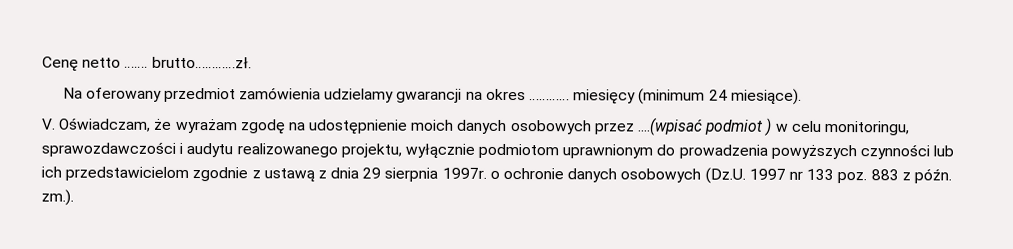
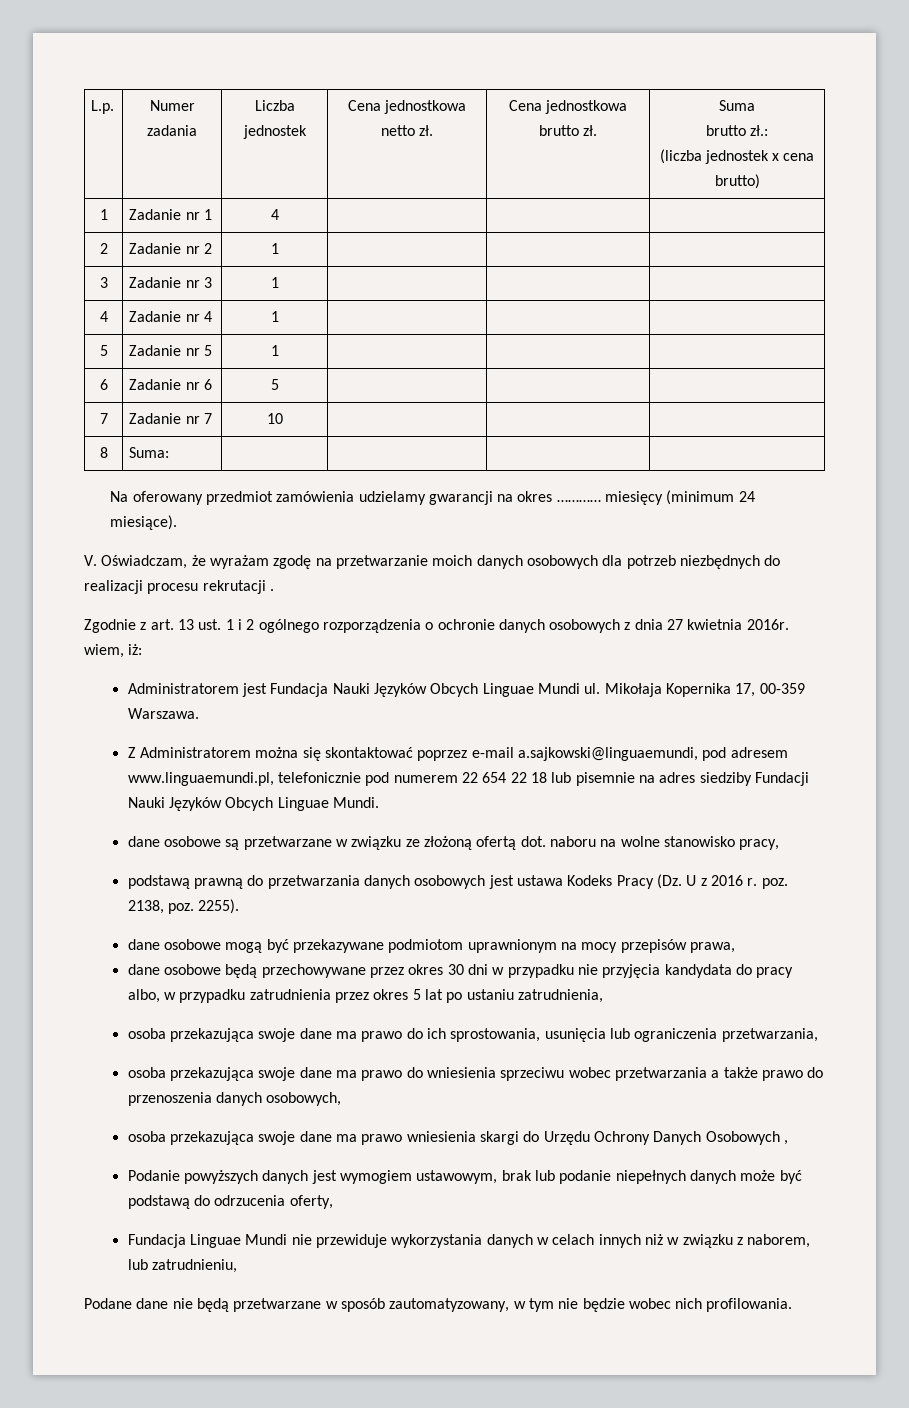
[42,56,252,72] Cenę netto ……. brutto…………zł. -> [91,100,115,114] [149,100,195,111] [147,125,197,136] [254,100,295,111] [242,125,307,139] [347,100,467,114] [380,125,434,136] [508,100,628,114] [538,125,598,136] [719,100,755,111] [705,125,769,136] [659,149,815,164] [714,174,760,189] [99,209,108,220] [129,209,212,220] [270,209,279,220] [99,243,108,254] [129,243,212,254] [270,243,279,254] [99,277,108,288] [129,277,212,288] [270,277,279,288] [99,311,108,322] [129,311,212,322] [270,311,279,322] [99,345,108,356] [129,345,212,356] [270,345,279,356] [99,379,108,390] [129,379,212,390] [270,379,279,390] [99,413,108,424] [129,413,212,424] [266,413,283,424] [99,447,108,458] [129,447,170,458] L.p. | Numer zadania | Liczba jednostek | Cena jednostkowa netto zł. | Cena jednostkowa brutto zł. | Suma // brutto zł.: // (liczba jednostek x cena brutto) // 1 | Zadanie nr 1 | 4 | | | // 2 | Zadanie nr 2 | 1 | | | // 3 | Zadanie nr 3 | 1 | | | // 4 | Zadanie nr 4 | 1 | | | // 5 | Zadanie nr 5 | 1 | | | // 6 | Zadanie nr 6 | 5 | | | // 7 | Zadanie nr 7 | 10 | | | // 8 | Suma: | | | |
[308,119,409,135] udostępnienie -> [335,555,428,569] przetwarzanie
[593,117,910,136] [41,141,955,160] [41,166,952,184] [41,189,74,206] przez ....(wpisać podmiot ) w celu monitoringu, sprawozdawczości i audytu realizowanego projektu, wyłącznie podmiotom uprawnionym do prowadzenia powyższych czynności lub ich przedstawicielom zgodnie z ustawą z dnia 29 sierpnia 1997r. o ochronie danych osobowych (Dz.U. 1997 nr 133 poz. 883 z późn. zm.). -> [602,555,781,569] [84,580,274,594] [84,619,789,633] [84,644,143,658] [127,683,805,697] [127,708,199,719] [127,747,788,761] [127,772,809,786] [127,797,380,811] [127,836,780,850] [127,874,788,889] [127,899,240,914] [127,939,736,953] [127,964,794,978] [127,989,604,1003] [127,1028,818,1042] [127,1067,824,1081] [127,1092,342,1106] [127,1131,788,1145] [127,1170,802,1184] [127,1195,333,1209] [127,1234,811,1248] [127,1259,238,1273] [84,1298,793,1312] dla potrzeb niezbędnych do realizacji procesu rekrutacji . // Zgodnie z art. 13 ust. 1 i 2 ogólnego rozporządzenia o ochronie danych osobowych z dnia 27 kwietnia 2016r. wiem, iż: // Administratorem jest Fundacja Nauki Języków Obcych Linguae Mundi ul. Mikołaja Kopernika 17, 00-359 Warszawa. // Z Administratorem można się skontaktować poprzez e-mail a.sajkowski@linguaemundi, pod adresem www.linguaemundi.pl, telefonicznie pod numerem 22 654 22 18 lub pisemnie na adres siedziby Fundacji Nauki Języków Obcych Linguae Mundi. // dane osobowe są przetwarzane w związku ze złożoną ofertą dot. naboru na wolne stanowisko pracy, // podstawą prawną do przetwarzania danych osobowych jest ustawa Kodeks Pracy (Dz. U z 2016 r. poz. 2138, poz. 2255). // dane osobowe mogą być przekazywane podmiotom uprawnionym na mocy przepisów prawa, // dane osobowe będą przechowywane przez okres 30 dni w przypadku nie przyjęcia kandydata do pracy albo, w przypadku zatrudnienia przez okres 5 lat po ustaniu zatrudnienia, // osoba przekazująca swoje dane ma prawo do ich sprostowania, usunięcia lub ograniczenia przetwarzania, // osoba przekazująca swoje dane ma prawo do wniesienia sprzeciwu wobec przetwarzania a także prawo do przenoszenia danych osobowych, // osoba przekazująca swoje dane ma prawo wniesienia skargi do Urzędu Ochrony Danych Osobowych , // Podanie powyższych danych jest wymogiem ustawowym, brak lub podanie niepełnych danych może być podstawą do odrzucenia oferty, // Fundacja Linguae Mundi nie przewiduje wykorzystania danych w celach innych niż w związku z naborem, lub zatrudnieniu, // Podane dane nie będą przetwarzane w sposób zautomatyzowany, w tym nie będzie wobec nich profilowania.

